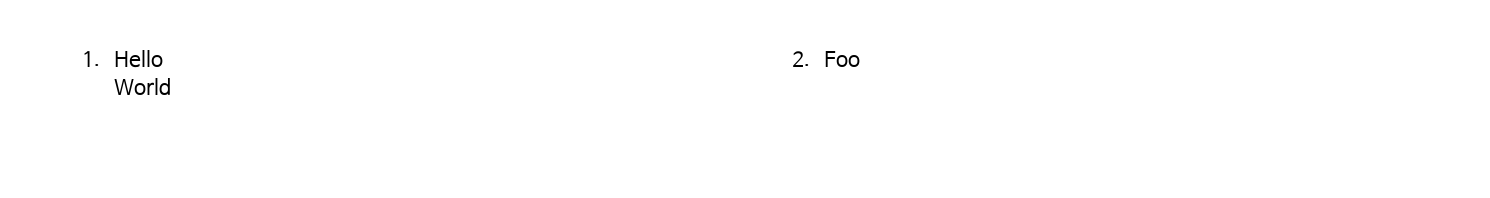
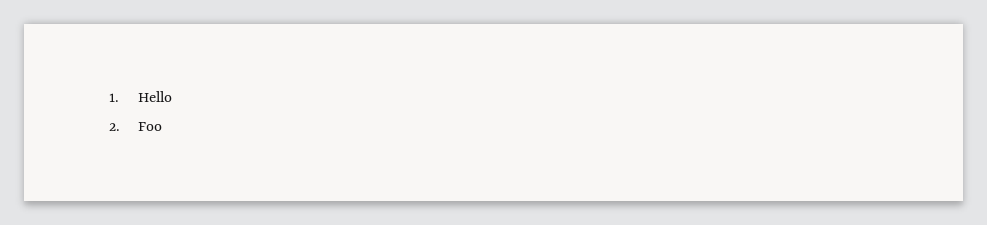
[113,78,171,95] // World -> (172, 96) none

